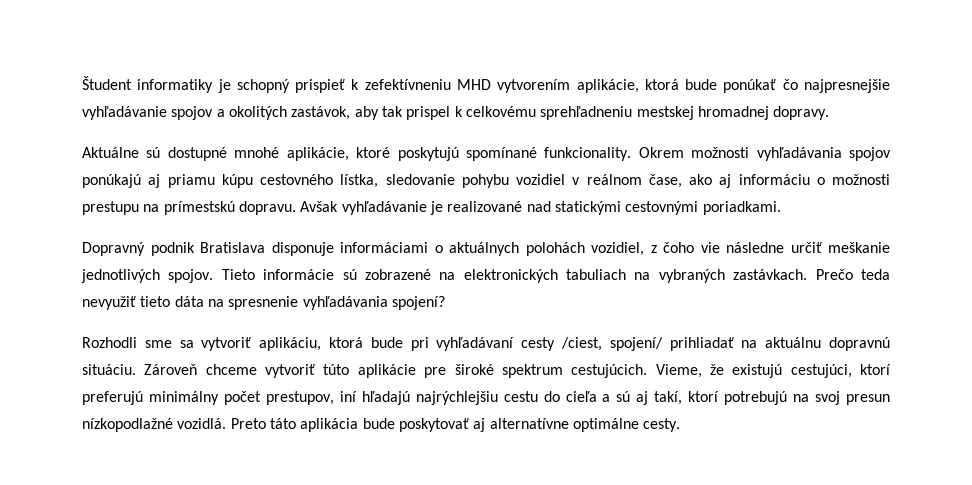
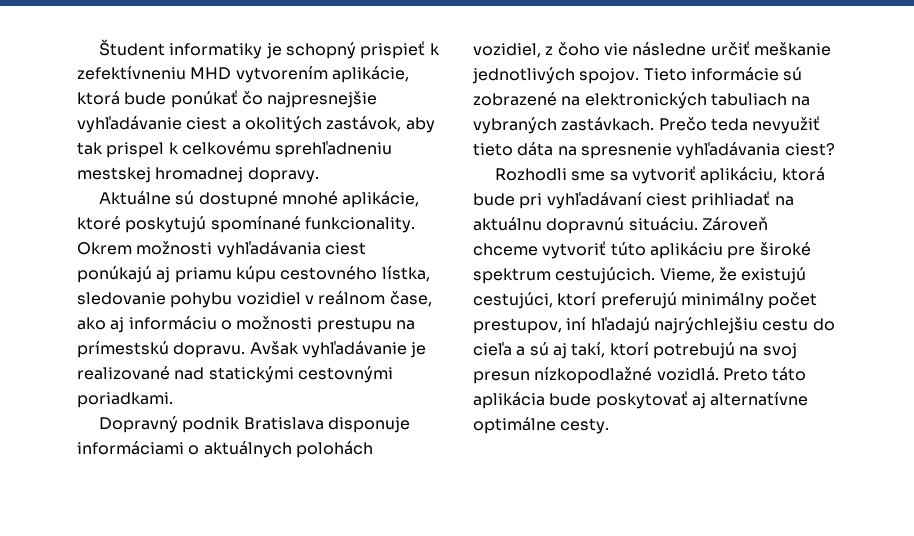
[171,106,214,120] spojov -> [186,117,228,130] ciest
[849,147,891,161] spojov -> [324,242,366,255] ciest
[391,296,445,310] spojení? -> [784,143,835,156] ciest?
[521,337,663,351] cesty /ciest, spojení/ -> [645,193,687,206] ciest
[357,364,416,378] aplikácie -> [649,242,723,259] aplikáciu

